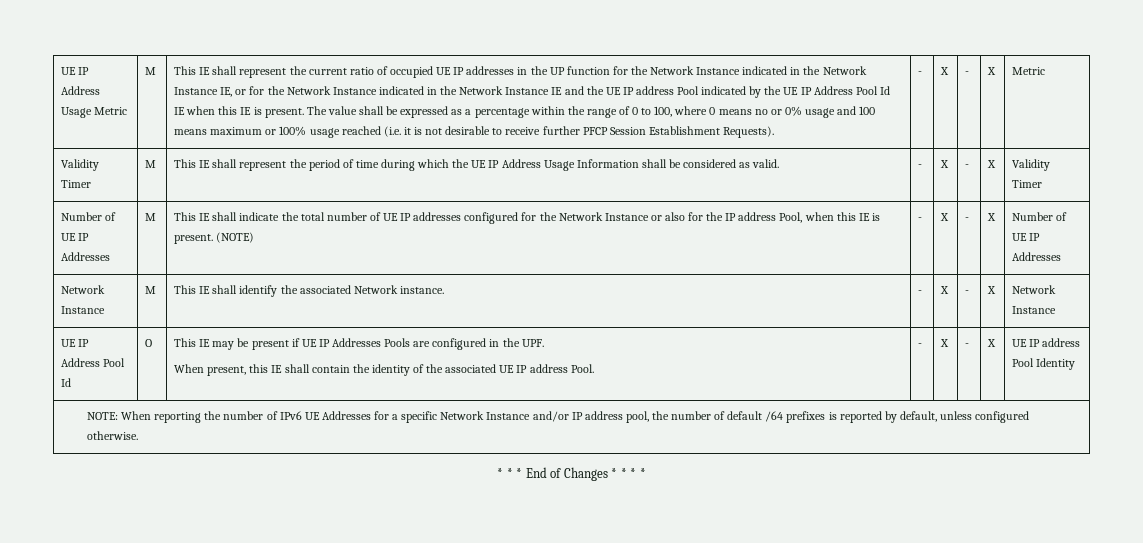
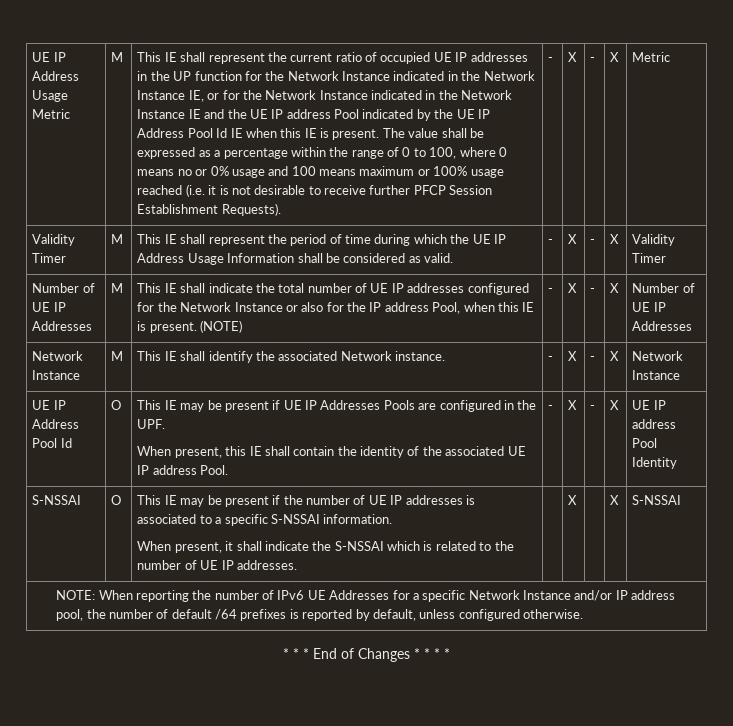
(1076, 364) none -> [32,495,82,505] [111,495,122,505] [137,495,475,507] [137,514,393,526] [137,541,514,553] [137,560,297,570] [568,495,578,505] [610,495,620,505] [632,495,682,505] // S-NSSAI | O | This IE may be present if the number of UE IP addresses is associated to a specific S-NSSAI information. // When present, it shall indicate the S-NSSAI which is related to the number of UE IP addresses. | | X | | X | S-NSSAI

